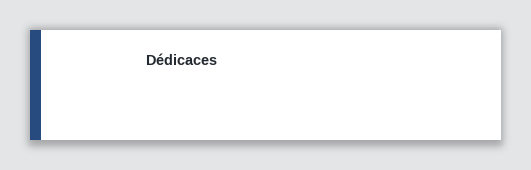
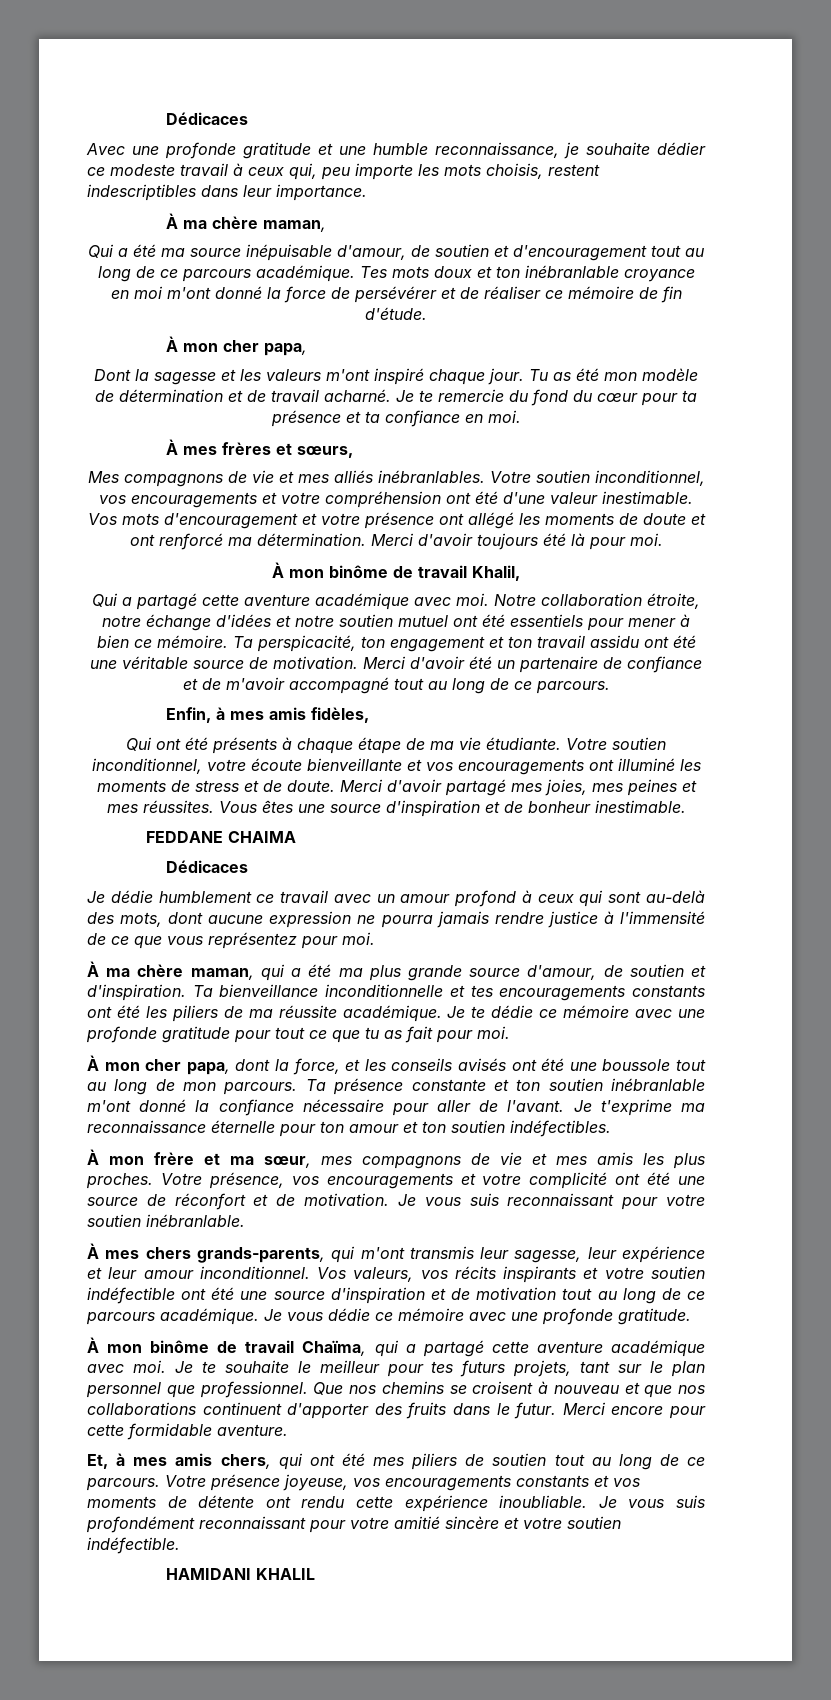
[146,53,218,65] Dédicaces -> [165,112,248,125] [86,142,706,159] [87,163,600,180] [87,184,367,201] [165,213,326,232] [88,244,704,261] [97,265,695,282] [110,286,682,303] [365,307,427,320] [165,336,307,356] [94,368,698,385] [95,389,697,406] [270,410,521,427] [165,439,353,458] [87,470,705,487] [99,491,693,508] [87,512,706,529] [129,533,663,550] [272,562,520,581] [92,593,700,610] [102,614,690,631] [96,635,696,652] [90,656,702,673] [182,677,610,694] [165,707,369,723] [126,737,666,754] [91,758,701,775] [96,779,697,796] [106,800,686,817] [146,831,297,843] [165,860,248,873] [87,890,705,907] [87,911,705,928] [87,932,375,949] [87,961,706,981] [87,984,705,1001] [87,1005,705,1022] [86,1026,510,1043] [87,1055,707,1075] [87,1078,706,1095] [87,1099,705,1116] [87,1120,611,1137] [87,1149,705,1169] [86,1172,705,1189] [87,1193,705,1210] [87,1214,245,1227] [87,1243,705,1263] [87,1266,705,1283] [87,1287,705,1304] [86,1308,691,1325] [87,1337,705,1357] [87,1360,706,1377] [86,1381,705,1398] [87,1402,707,1419] [87,1423,288,1440] [87,1453,705,1470] [86,1474,640,1491] [87,1495,706,1512] [86,1516,621,1533] [87,1537,180,1554] [165,1568,315,1580] Dédicaces // Avec une profonde gratitude et une humble reconnaissance, je souhaite dédier ce modeste travail à ceux qui, peu importe les mots choisis, restent indescriptibles dans leur importance. // À ma chère maman, // Qui a été ma source inépuisable d'amour, de soutien et d'encouragement tout au long de ce parcours académique. Tes mots doux et ton inébranlable croyance en moi m'ont donné la force de persévérer et de réaliser ce mémoire de fin d'étude. // À mon cher papa, // Dont la sagesse et les valeurs m'ont inspiré chaque jour. Tu as été mon modèle de détermination et de travail acharné. Je te remercie du fond du cœur pour ta présence et ta confiance en moi. // À mes frères et sœurs, // Mes compagnons de vie et mes alliés inébranlables. Votre soutien inconditionnel, vos encouragements et votre compréhension ont été d'une valeur inestimable. Vos mots d'encouragement et votre présence ont allégé les moments de doute et ont renforcé ma détermination. Merci d'avoir toujours été là pour moi. // À mon binôme de travail Khalil, // Qui a partagé cette aventure académique avec moi. Notre collaboration étroite, notre échange d'idées et notre soutien mutuel ont été essentiels pour mener à bien ce mémoire. Ta perspicacité, ton engagement et ton travail assidu ont été une véritable source de motivation. Merci d'avoir été un partenaire de confiance et de m'avoir accompagné tout au long de ce parcours. // Enfin, à mes amis fidèles, // Qui ont été présents à chaque étape de ma vie étudiante. Votre soutien inconditionnel, votre écoute bienveillante et vos encouragements ont illuminé les moments de stress et de doute. Merci d'avoir partagé mes joies, mes peines et mes réussites. Vous êtes une source d'inspiration et de bonheur inestimable. // FEDDANE CHAIMA // Dédicaces // Je dédie humblement ce travail avec un amour profond à ceux qui sont au-delà des mots, dont aucune expression ne pourra jamais rendre justice à l'immensité de ce que vous représentez pour moi. // À ma chère maman, qui a été ma plus grande source d'amour, de soutien et d'inspiration. Ta bienveillance inconditionnelle et tes encouragements constants ont été les piliers de ma réussite académique. Je te dédie ce mémoire avec une profonde gratitude pour tout ce que tu as fait pour moi. // À mon cher papa, dont la force, et les conseils avisés ont été une boussole tout au long de mon parcours. Ta présence constante et ton soutien inébranlable m'ont donné la confiance nécessaire pour aller de l'avant. Je t'exprime ma reconnaissance éternelle pour ton amour et ton soutien indéfectibles. // À mon frère et ma sœur, mes compagnons de vie et mes amis les plus proches. Votre présence, vos encouragements et votre complicité ont été une source de réconfort et de motivation. Je vous suis reconnaissant pour votre soutien inébranlable. // À mes chers grands-parents, qui m'ont transmis leur sagesse, leur expérience et leur amour inconditionnel. Vos valeurs, vos récits inspirants et votre soutien indéfectible ont été une source d'inspiration et de motivation tout au long de ce parcours académique. Je vous dédie ce mémoire avec une profonde gratitude. // À mon binôme de travail Chaïma, qui a partagé cette aventure académique avec moi. Je te souhaite le meilleur pour tes futurs projets, tant sur le plan personnel que professionnel. Que nos chemins se croisent à nouveau et que nos collaborations continuent d'apporter des fruits dans le futur. Merci encore pour cette formidable aventure. // Et, à mes amis chers, qui ont été mes piliers de soutien tout au long de ce parcours. Votre présence joyeuse, vos encouragements constants et vos moments de détente ont rendu cette expérience inoubliable. Je vous suis profondément reconnaissant pour votre amitié sincère et votre soutien indéfectible. // HAMIDANI KHALIL

